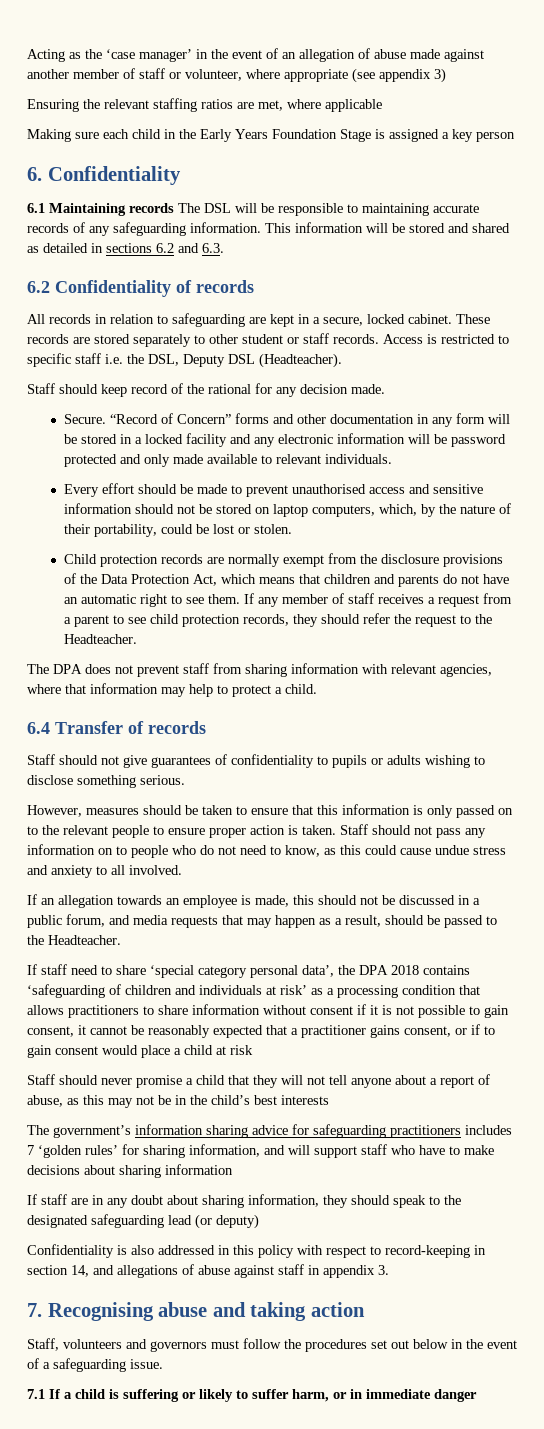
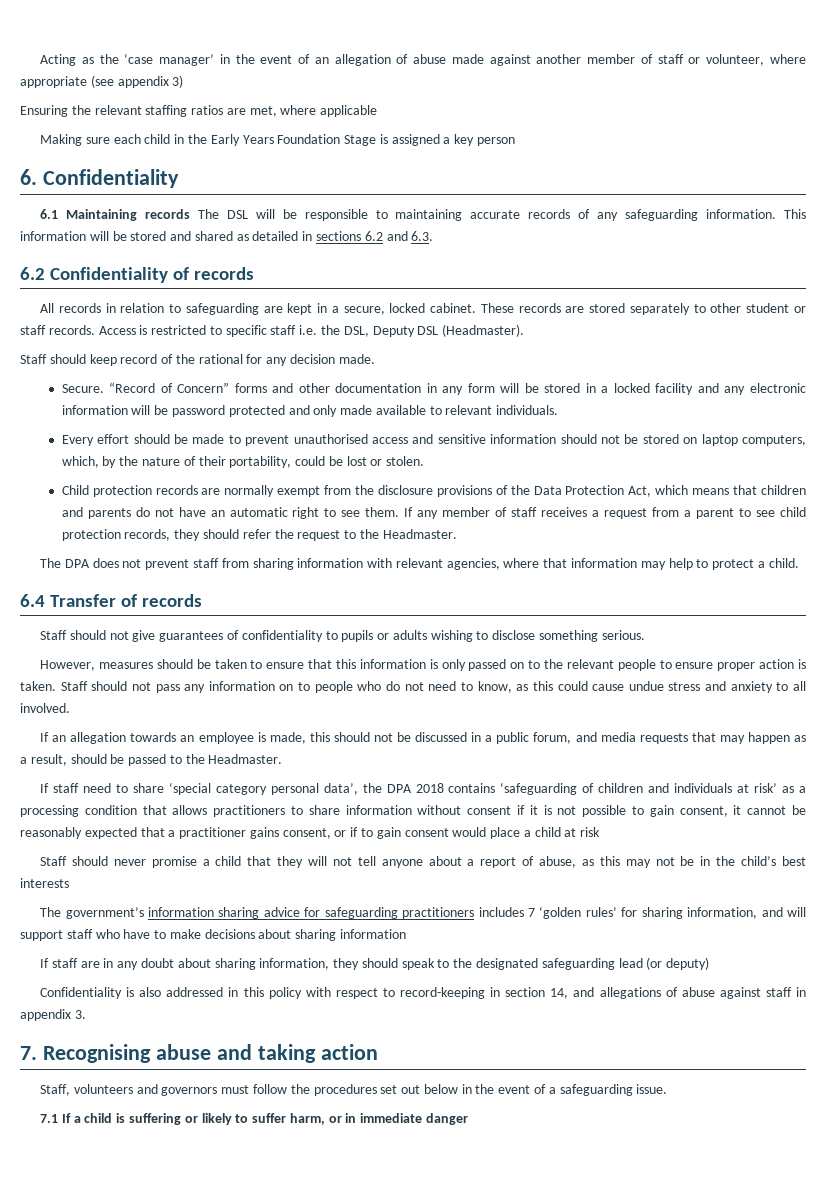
[259,353,342,368] (Headteacher). -> [442,324,525,337] (Headmaster).
[64,634,138,644] Headteacher. -> [382,529,457,539] Headmaster.
[48,935,121,945] Headteacher. -> [208,754,283,764] Headmaster.

